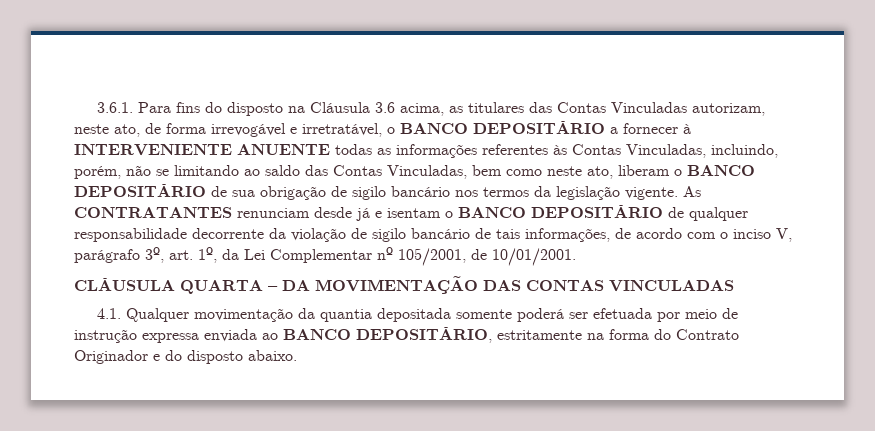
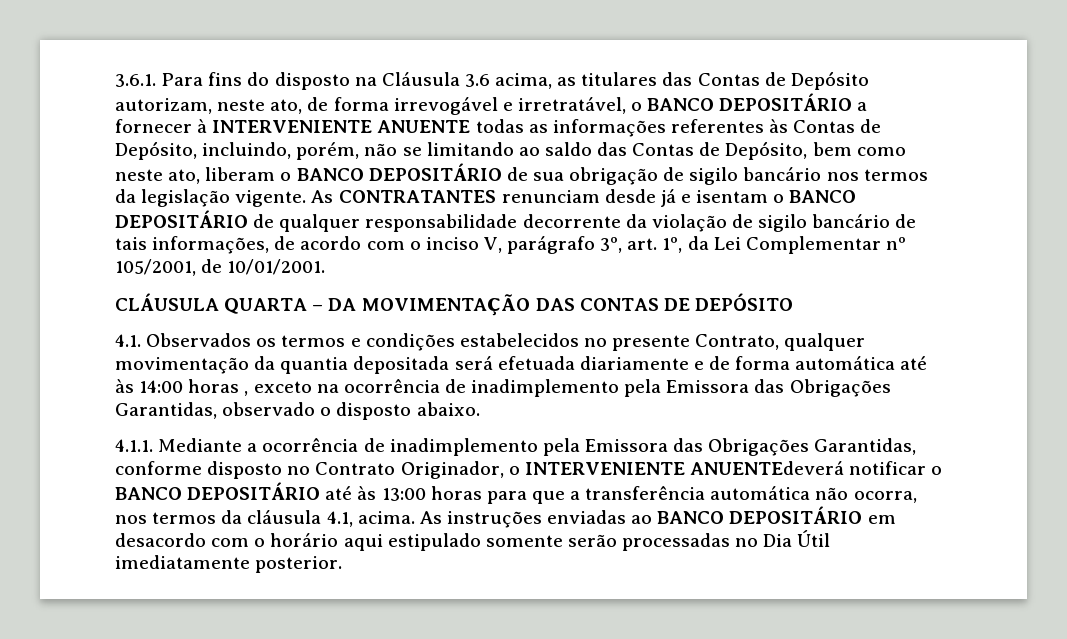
[611,102,688,113] Vinculadas -> [764,71,869,90] de Depósito
[626,144,706,158] Vinculadas, -> [860,119,882,133] [115,141,197,160] de Depósito,
[387,165,467,179] Vinculadas, -> [699,141,808,160] de Depósito,
[609,280,734,292] VINCULADAS -> [663,293,793,311] DE DEPÓSITO
[126,308,739,322] [74,327,739,343] [74,350,297,364] Qualquer movimentação da quantia depositada somente poderá ser efetuada por meio de instrução expressa enviada ao BANCO DEPOSITÁRIO, estritamente na forma do Contrato Originador e do disposto abaixo. -> [146,333,866,351] [115,356,928,374] [115,379,891,397] [115,402,480,420] [115,438,917,456] [115,461,943,479] [115,482,917,504] [115,506,896,528] [115,530,831,551] [115,555,343,573] Observados os termos e condições estabelecidos no presente Contrato, qualquer movimentação da quantia depositada será efetuada diariamente e de forma automática até às 14:00 horas , exceto na ocorrência de inadimplemento pela Emissora das Obrigações Garantidas, observado o disposto abaixo. // 4.1.1. Mediante a ocorrência de inadimplemento pela Emissora das Obrigações Garantidas, conforme disposto no Contrato Originador, o INTERVENIENTE ANUENTEdeverá notificar o BANCO DEPOSITÁRIO até às 13:00 horas para que a transferência automática não ocorra, nos termos da cláusula 4.1, acima. As instruções enviadas ao BANCO DEPOSITÁRIO em desacordo com o horário aqui estipulado somente serão processadas no Dia Útil imediatamente posterior.

